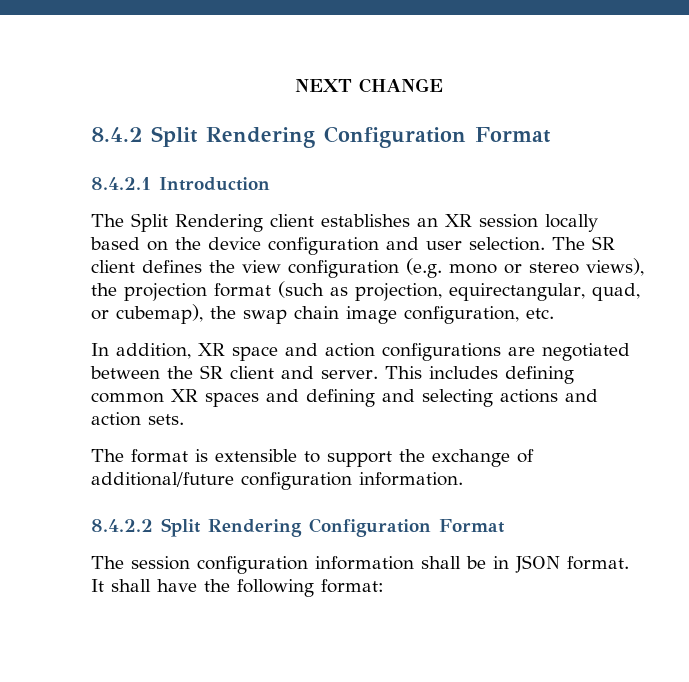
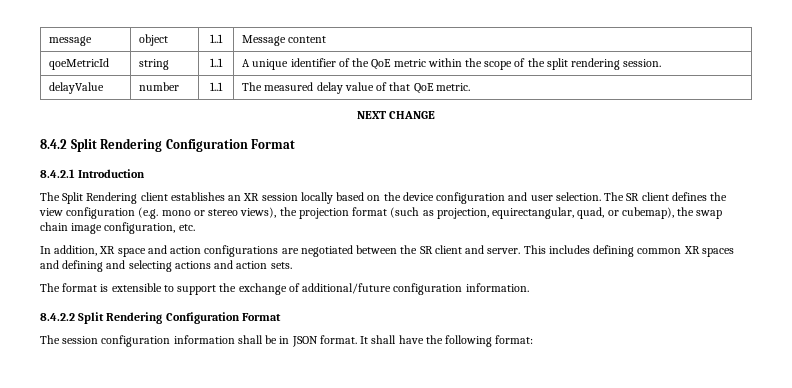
(294, 85) none -> [49,36,93,46] [139,34,169,46] [210,34,223,43] [242,35,327,46] [49,58,110,70] [139,59,170,70] [210,58,223,67] [242,58,662,70] [49,82,105,94] [139,82,180,91] [210,82,223,91] [242,82,470,94] message | object | 1..1 | Message content // qoeMetricId | string | 1..1 | A unique identifier of the QoE metric within the scope of the split rendering session. // delayValue | number | 1..1 | The measured delay value of that QoE metric. //

